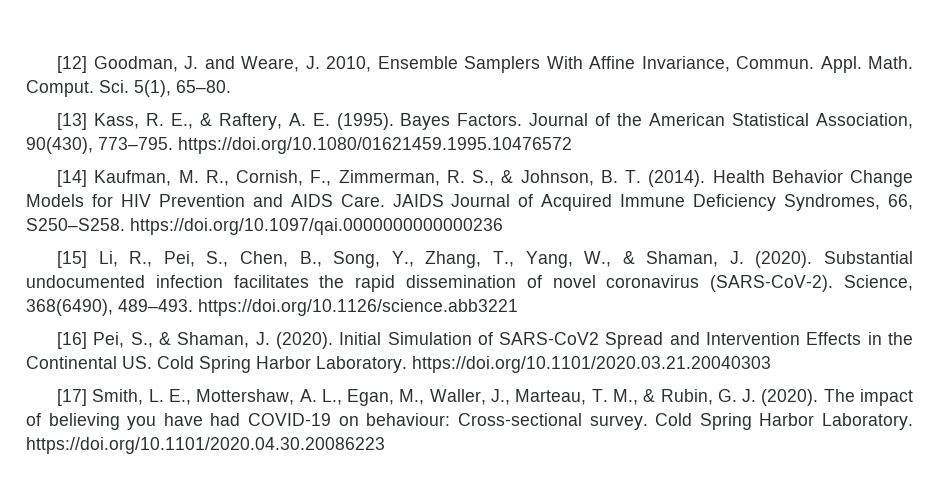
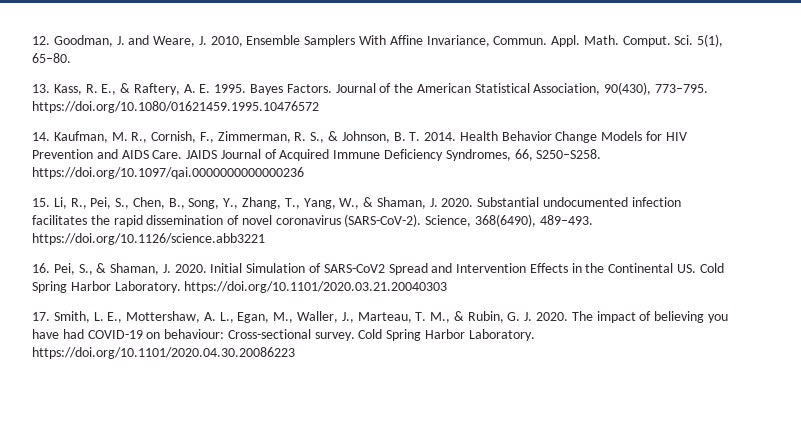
[57,56,88,73] [12] -> [32,36,50,45] 12.
[57,113,88,130] [13] -> [32,84,50,93] 13.
[336,113,394,130] (1995). -> [214,84,247,93] 1995.
[57,170,88,187] [14] -> [32,132,50,141] 14.
[648,170,706,187] (2014). -> [424,132,457,141] 2014.
[57,251,88,268] [15] -> [32,198,50,207] 15.
[755,251,813,268] (2020). -> [441,198,474,207] 2020.
[57,332,88,349] [16] -> [32,263,50,273] 16.
[275,332,333,349] (2020). -> [174,264,207,273] 2020.
[57,389,88,406] [17] -> [32,312,50,321] 17.
[761,389,819,406] (2020). -> [536,312,569,321] 2020.

